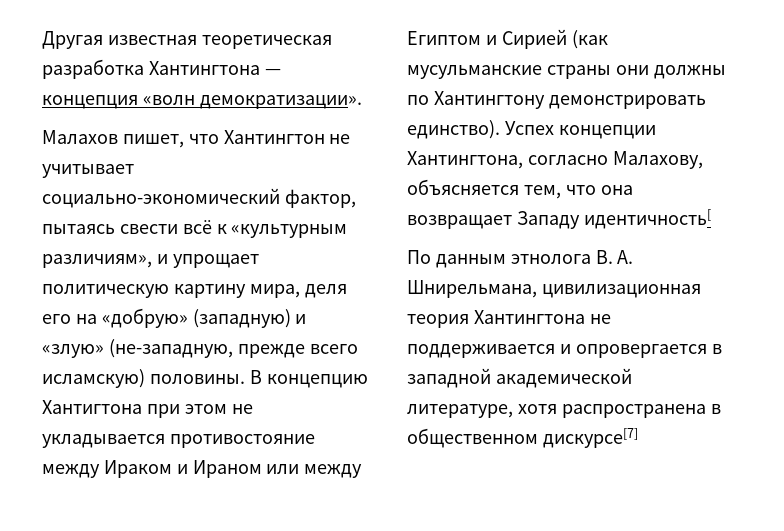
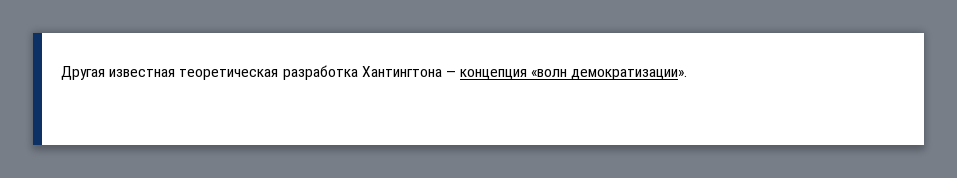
[42,130,351,148] [42,164,134,178] [42,188,356,208] [42,220,348,238] [42,254,259,268] [42,284,347,298] [42,308,307,328] [42,339,358,358] [42,369,368,388] [42,400,253,418] [42,434,315,448] [42,460,363,478] [407,29,608,49] [407,65,726,79] [407,91,706,109] [407,120,656,139] [407,151,703,169] [407,179,633,199] [407,209,711,229] [407,250,634,268] [407,280,701,298] [407,310,611,328] [407,344,722,358] [407,368,632,388] [407,404,721,418] [407,428,638,448] // Малахов пишет, что Хантингтон не учитывает социально-экономический фактор, пытаясь свести всё к «культурным различиям», и упрощает политическую картину мира, деля его на «добрую» (западную) и «злую» (не-западную, прежде всего исламскую) половины. В концепцию Хантигтона при этом не укладывается противостояние между Ираком и Ираном или между Египтом и Сирией (как мусульманские страны они должны по Хантингтону демонстрировать единство). Успех концепции Хантингтона, согласно Малахову, объясняется тем, что она возвращает Западу идентичность[ // По данным этнолога В. А. Шнирельмана, цивилизационная теория Хантингтона не поддерживается и опровергается в западной академической литературе, хотя распространена в общественном дискурсе[7] -> (688, 74) none

